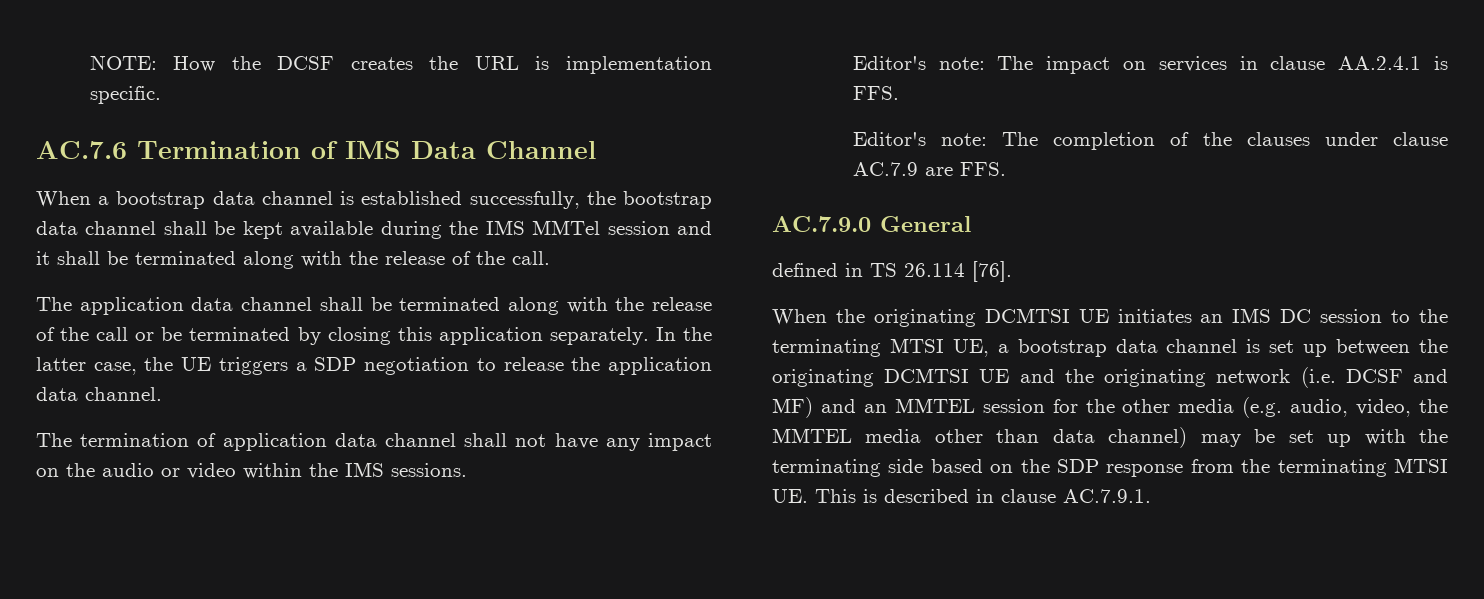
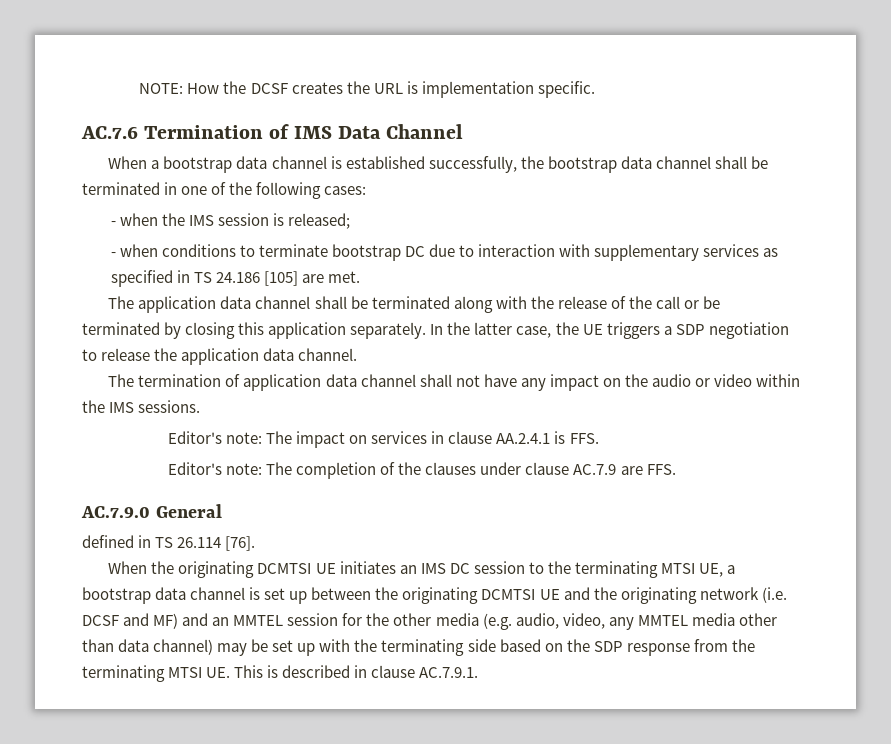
[242,220,712,239] [36,251,550,269] kept available during the IMS MMTel session and it shall be terminated along with the release of the call. -> [82,182,367,199] [110,213,350,229] [110,244,779,261] [110,270,360,287] terminated in one of the following cases: // - when the IMS session is released; // - when conditions to terminate bootstrap DC due to interaction with supplementary services as specified in TS 24.186 [105] are met.
[1419,399,1448,413] the -> [608,617,634,630] any

